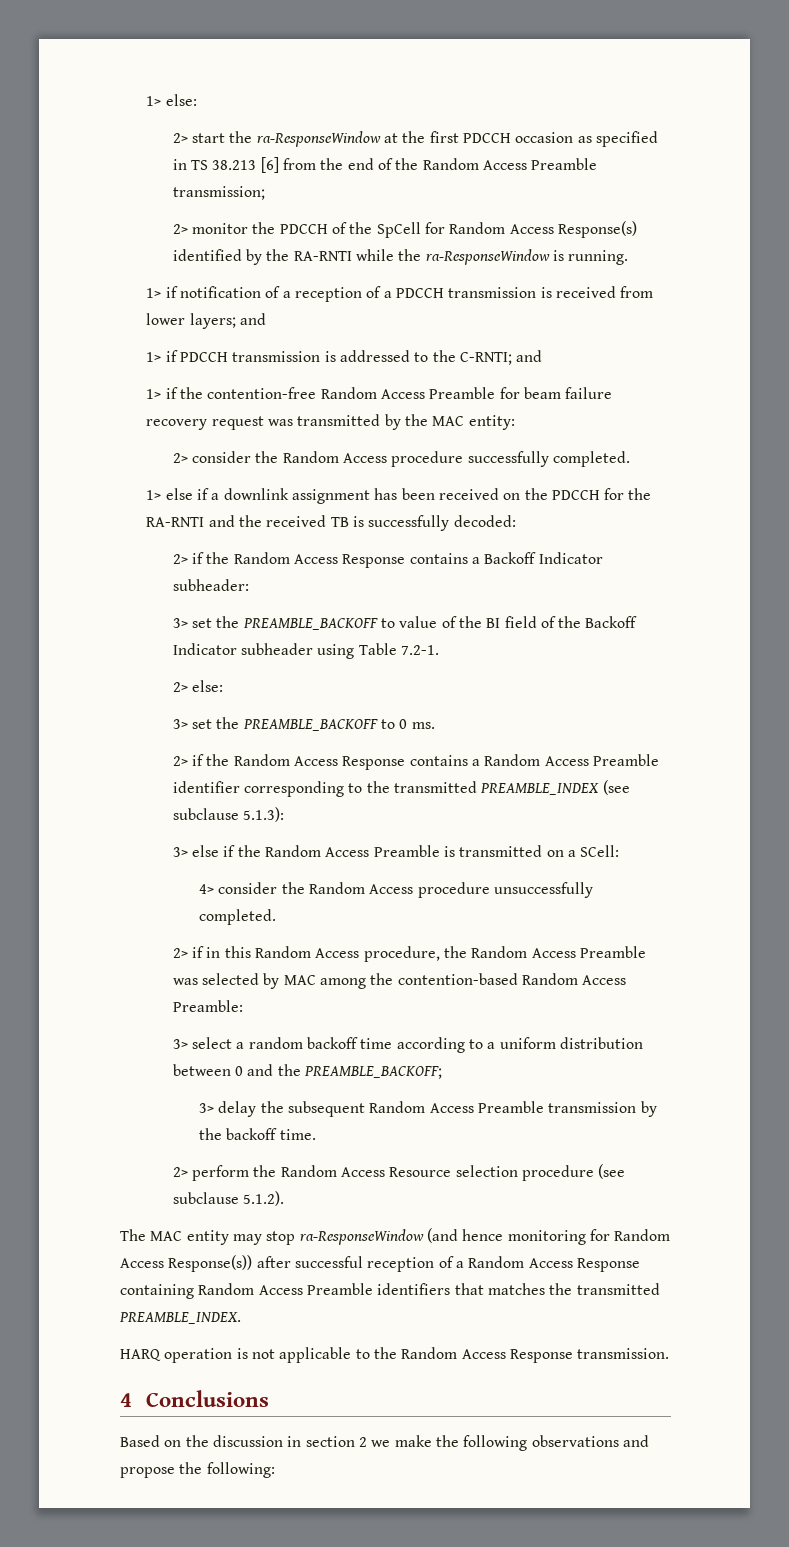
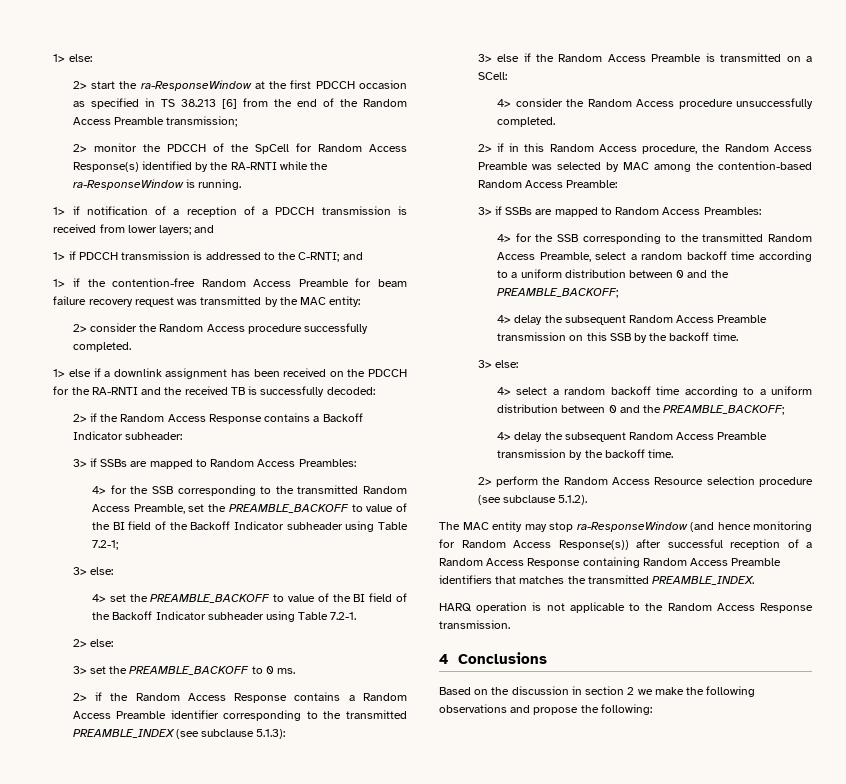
(188, 623) none -> [89,458,356,469] [92,485,407,496] [92,503,407,514] [92,521,408,532] [92,540,119,550] [72,567,113,575] [92,594,107,602] if SSBs are mapped to Random Access Preambles: // 4> for the SSB corresponding to the transmitted Random Access Preamble, set the PREAMBLE_BACKOFF to value of the BI field of the Backoff Indicator subheader using Table 7.2-1; // 3> else: // 4>
(188, 1044) none -> [494,206,761,217] [497,233,812,244] [497,252,591,262] if SSBs are mapped to Random Access Preambles: // 4> for the SSB corresponding to the transmitted Random Access Preamble,
[198,1103,214,1113] 3> -> [497,315,768,325] [497,332,738,343] [477,360,518,368] [497,386,812,397] [497,404,785,415] [497,432,512,440] 4> delay the subsequent Random Access Preamble transmission on this SSB by the backoff time. // 3> else: // 4> select a random backoff time according to a uniform distribution between 0 and the PREAMBLE_BACKOFF; // 4>

